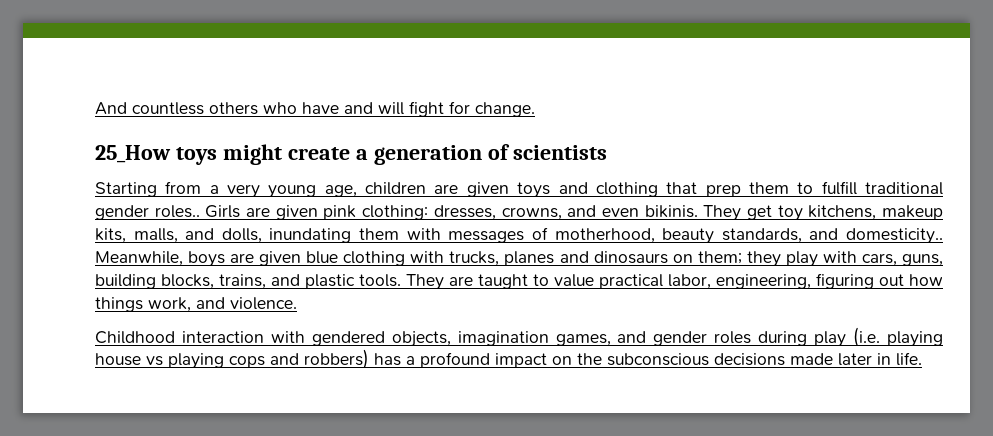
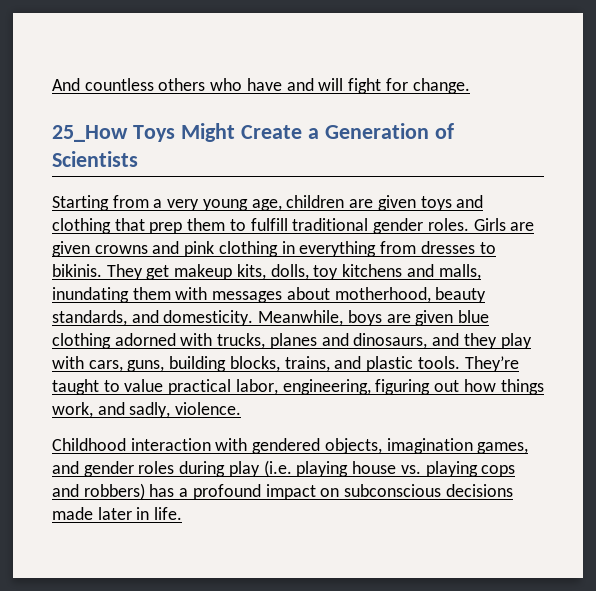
[175,144,607,165] toys might create a generation of scientists -> [132,123,454,142] [52,151,138,167] Toys Might Create a Generation of Scientists
[154,205,200,218] roles.. -> [427,218,469,231] roles.
[323,205,943,221] [95,228,262,243] pink clothing: dresses, crowns, and even bikinis. They get toy kitchens, makeup kits, malls, and dolls, -> [94,241,496,257] [52,264,481,280] crowns and pink clothing in everything from dresses to bikinis. They get makeup kits, dolls, toy kitchens and malls,
[531,227,548,240] of -> [286,287,330,300] about
[846,228,944,244] domesticity.. -> [163,310,254,326] domesticity.
(406, 258) none -> [114,333,176,346] adorned
[593,251,742,264] dinosaurs on them; -> [353,333,460,349] dinosaurs, and
[406,274,473,290] They are -> [464,356,519,372] They’re
(225, 303) none -> [129,402,171,418] sadly,
[146,356,163,366] vs -> [400,465,421,474] vs.
[577,353,602,365] the -> (340, 492) none

